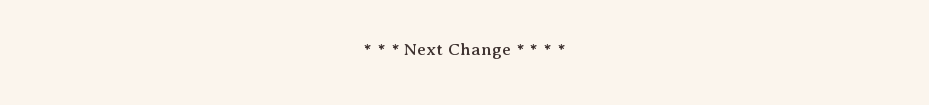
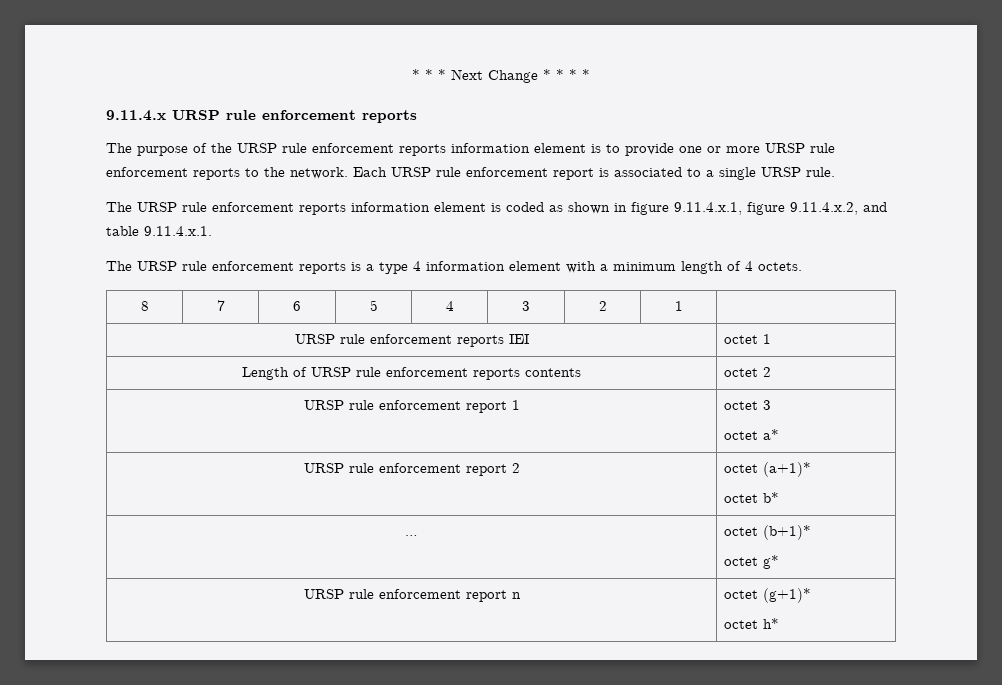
(566, 49) none -> [106,110,417,123] [106,143,835,156] [106,167,835,180] [106,202,887,215] [106,226,212,236] [106,261,802,274] [140,301,149,311] [216,300,225,311] [293,301,301,311] [369,300,378,311] [445,301,454,311] [522,301,530,311] [598,301,607,311] [674,301,683,311] [294,334,529,347] [723,334,771,344] [242,367,581,380] [723,367,771,377] [303,400,520,413] [723,400,771,410] [723,429,779,440] [303,463,520,476] [723,462,811,477] [723,492,779,503] [405,535,418,536] [723,525,811,540] [723,555,779,569] [303,589,521,602] [723,588,811,603] [723,618,779,629] // 9.11.4.x URSP rule enforcement reports // The purpose of the URSP rule enforcement reports information element is to provide one or more URSP rule enforcement reports to the network. Each URSP rule enforcement report is associated to a single URSP rule. // The URSP rule enforcement reports information element is coded as shown in figure 9.11.4.x.1, figure 9.11.4.x.2, and table 9.11.4.x.1. // The URSP rule enforcement reports is a type 4 information element with a minimum length of 4 octets. // 8 | 7 | 6 | 5 | 4 | 3 | 2 | 1 | // URSP rule enforcement reports IEI | octet 1 // Length of URSP rule enforcement reports contents | octet 2 // URSP rule enforcement report 1 | octet 3 // octet a* // URSP rule enforcement report 2 | octet (a+1)* // octet b* // … | octet (b+1)* // octet g* // URSP rule enforcement report n | octet (g+1)* // octet h*

